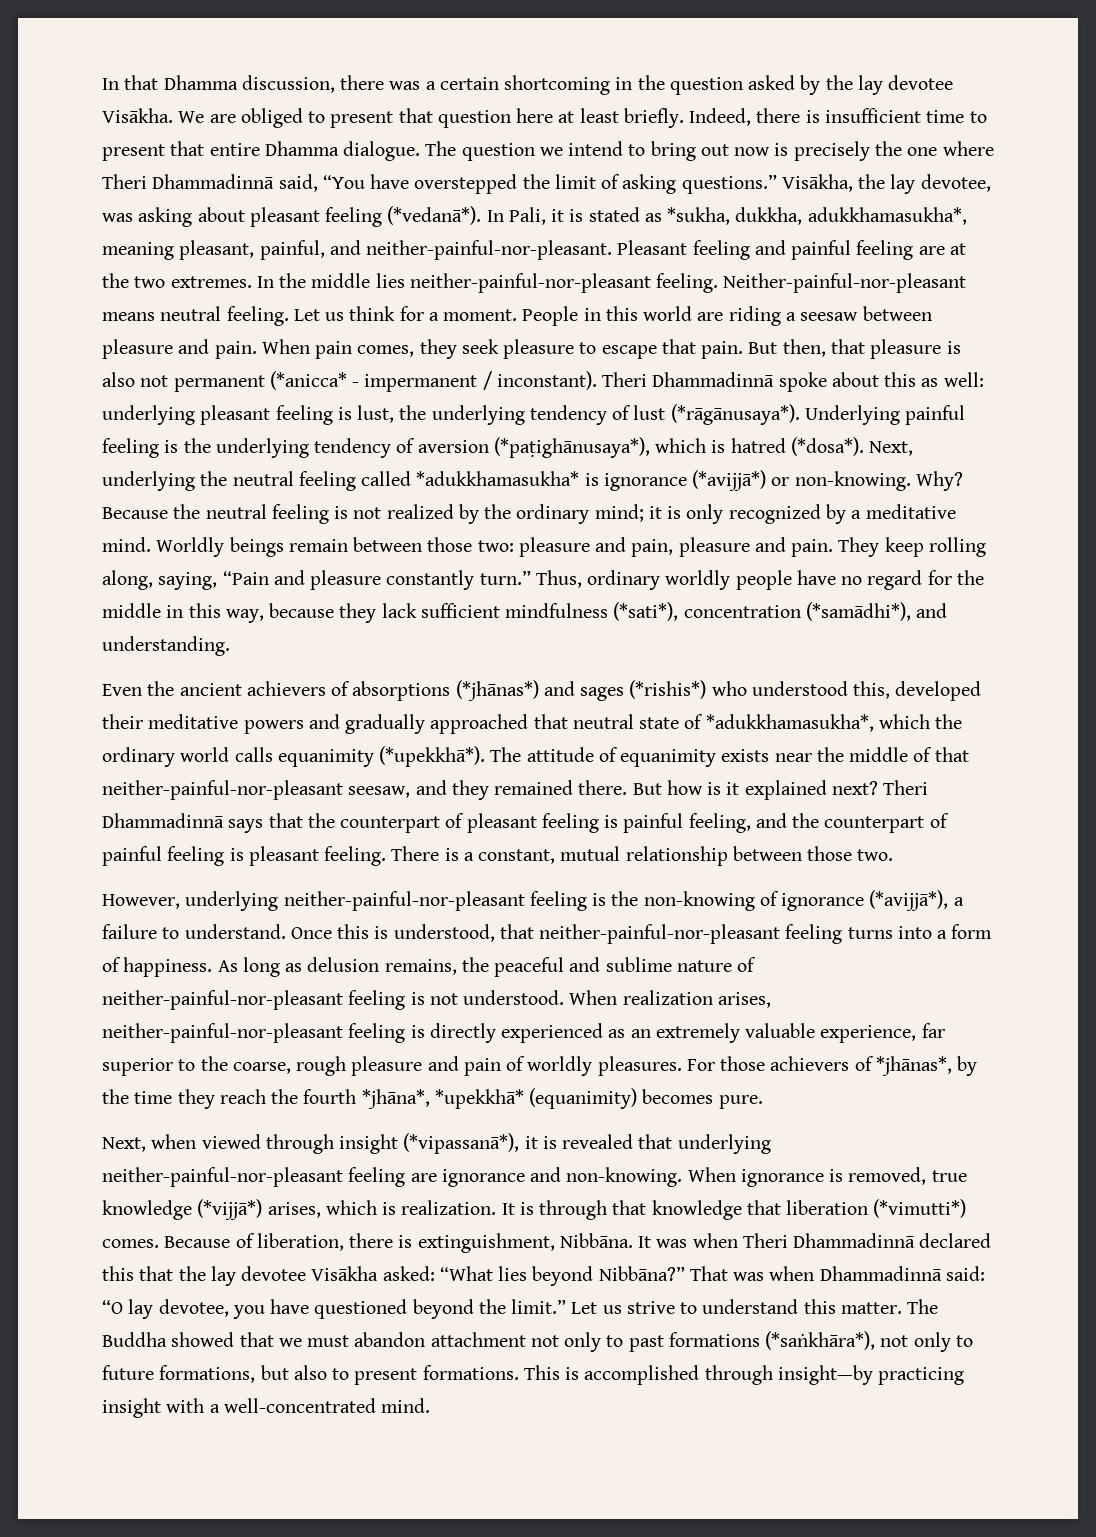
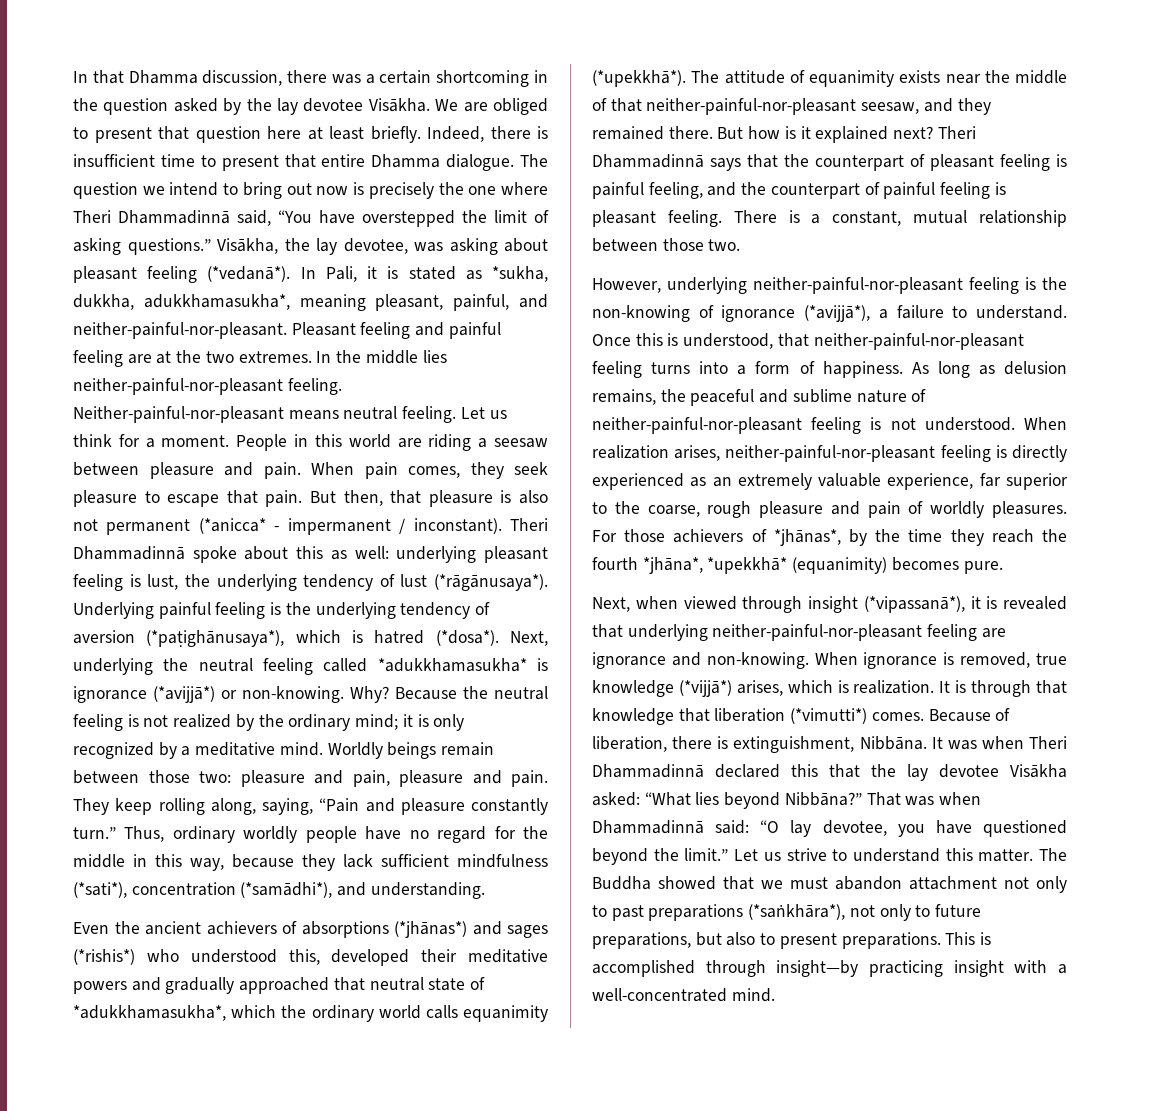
[668,1332,760,1347] formations -> [648,904,744,921] preparations
[159,1365,256,1383] formations, -> [592,932,691,949] preparations,
[422,1365,519,1380] formations. -> [841,932,941,949] preparations.

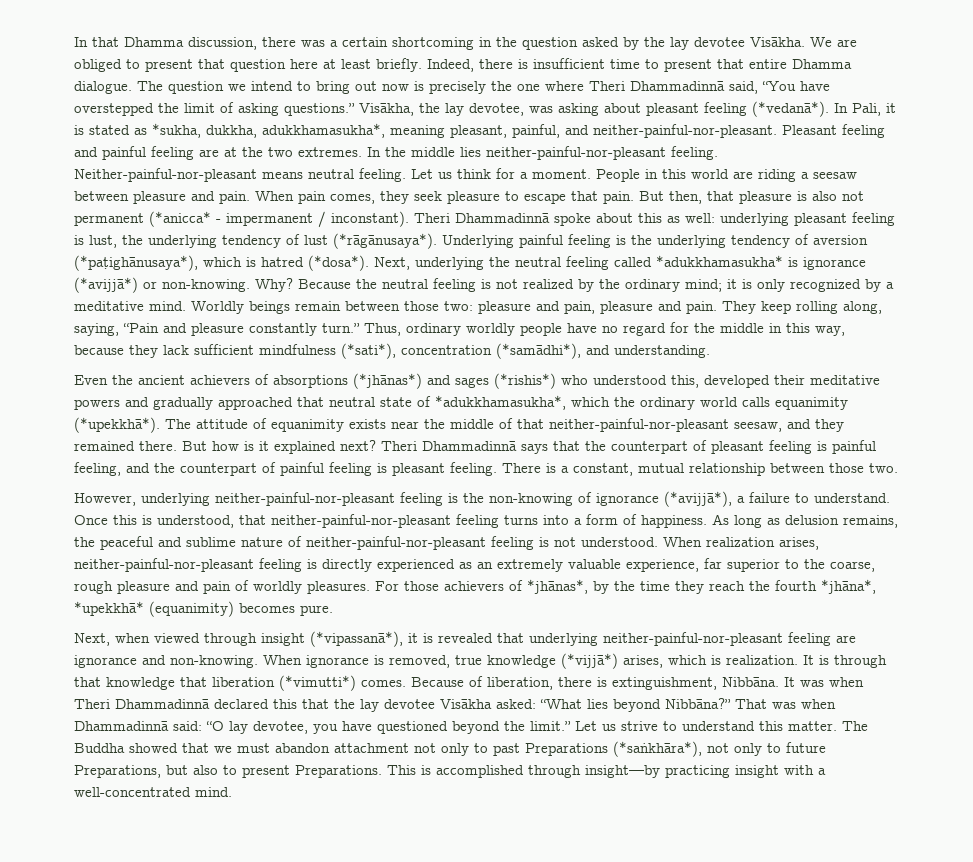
[648,904,744,921] preparations -> [525,743,608,756] Preparations
[592,932,691,949] preparations, -> [74,765,161,778] Preparations,
[841,932,941,949] preparations. -> [295,765,382,778] Preparations.

